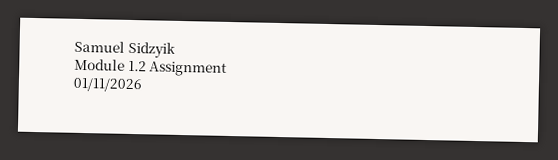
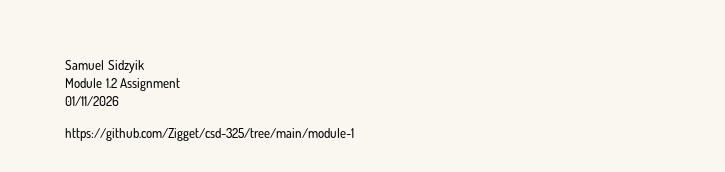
(142, 85) none -> [65,128,354,141] // https://github.com/Zigget/csd-325/tree/main/module-1

